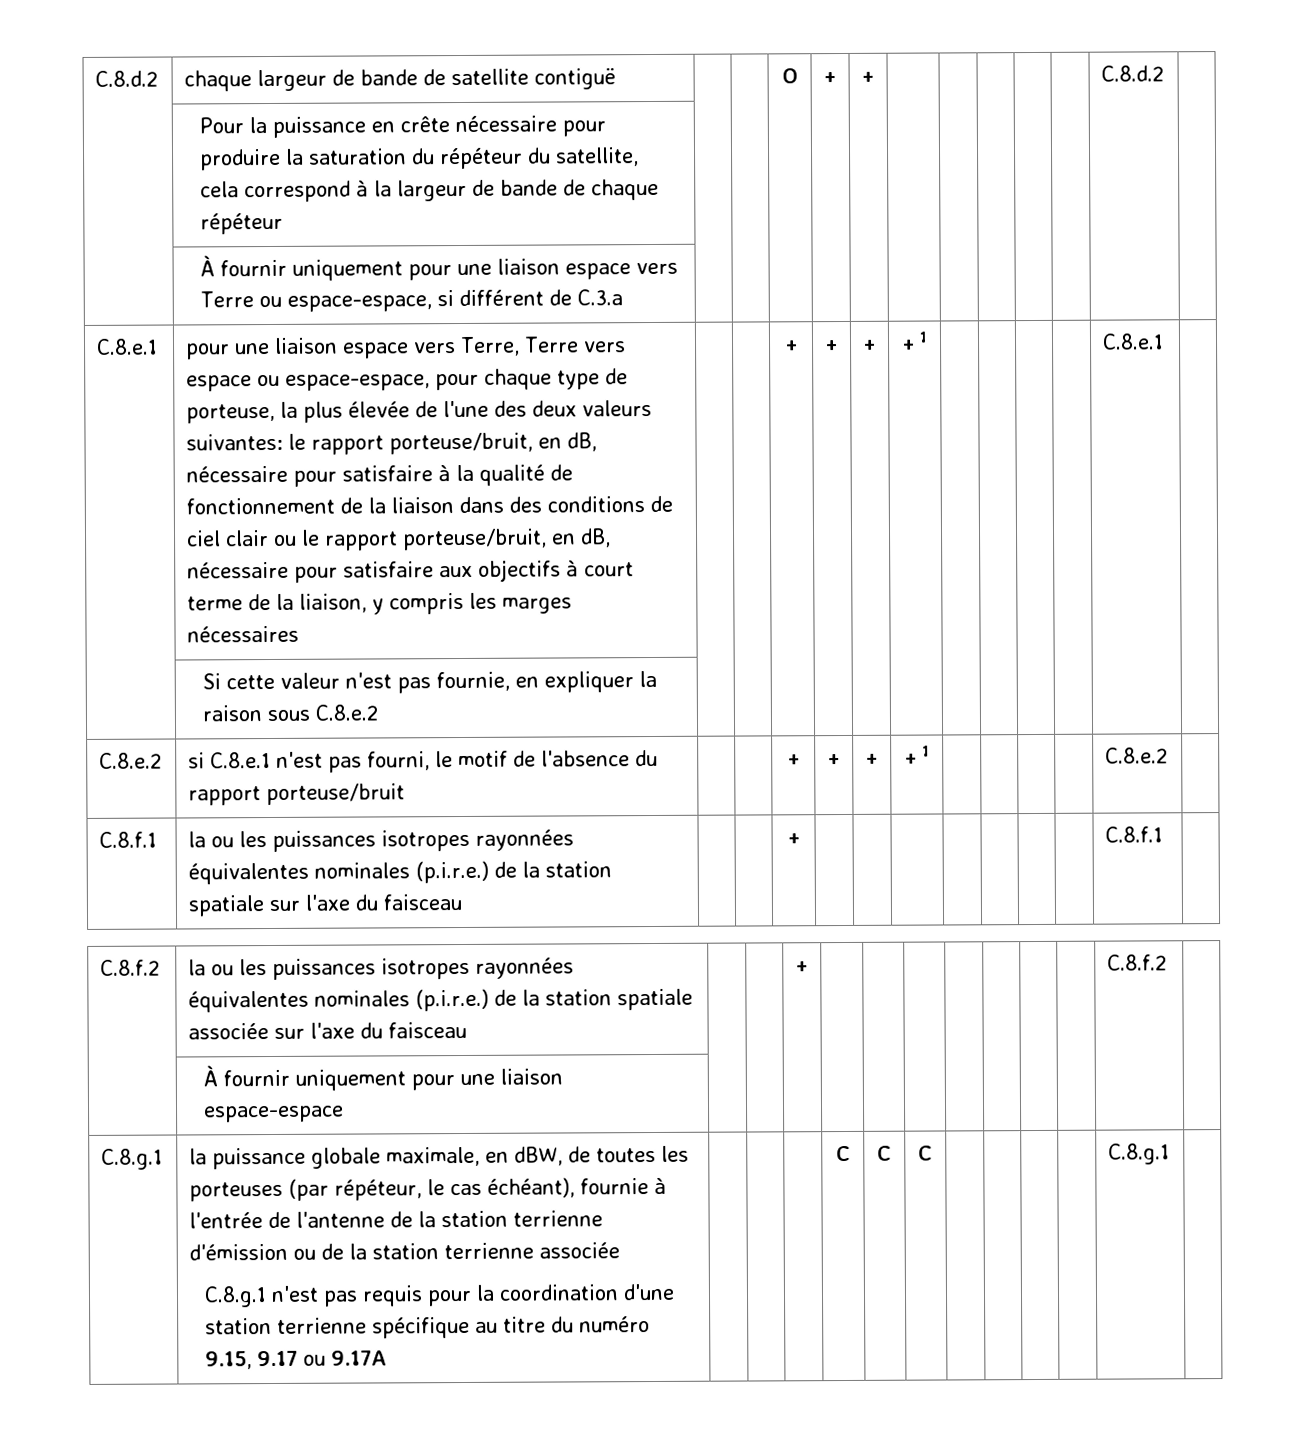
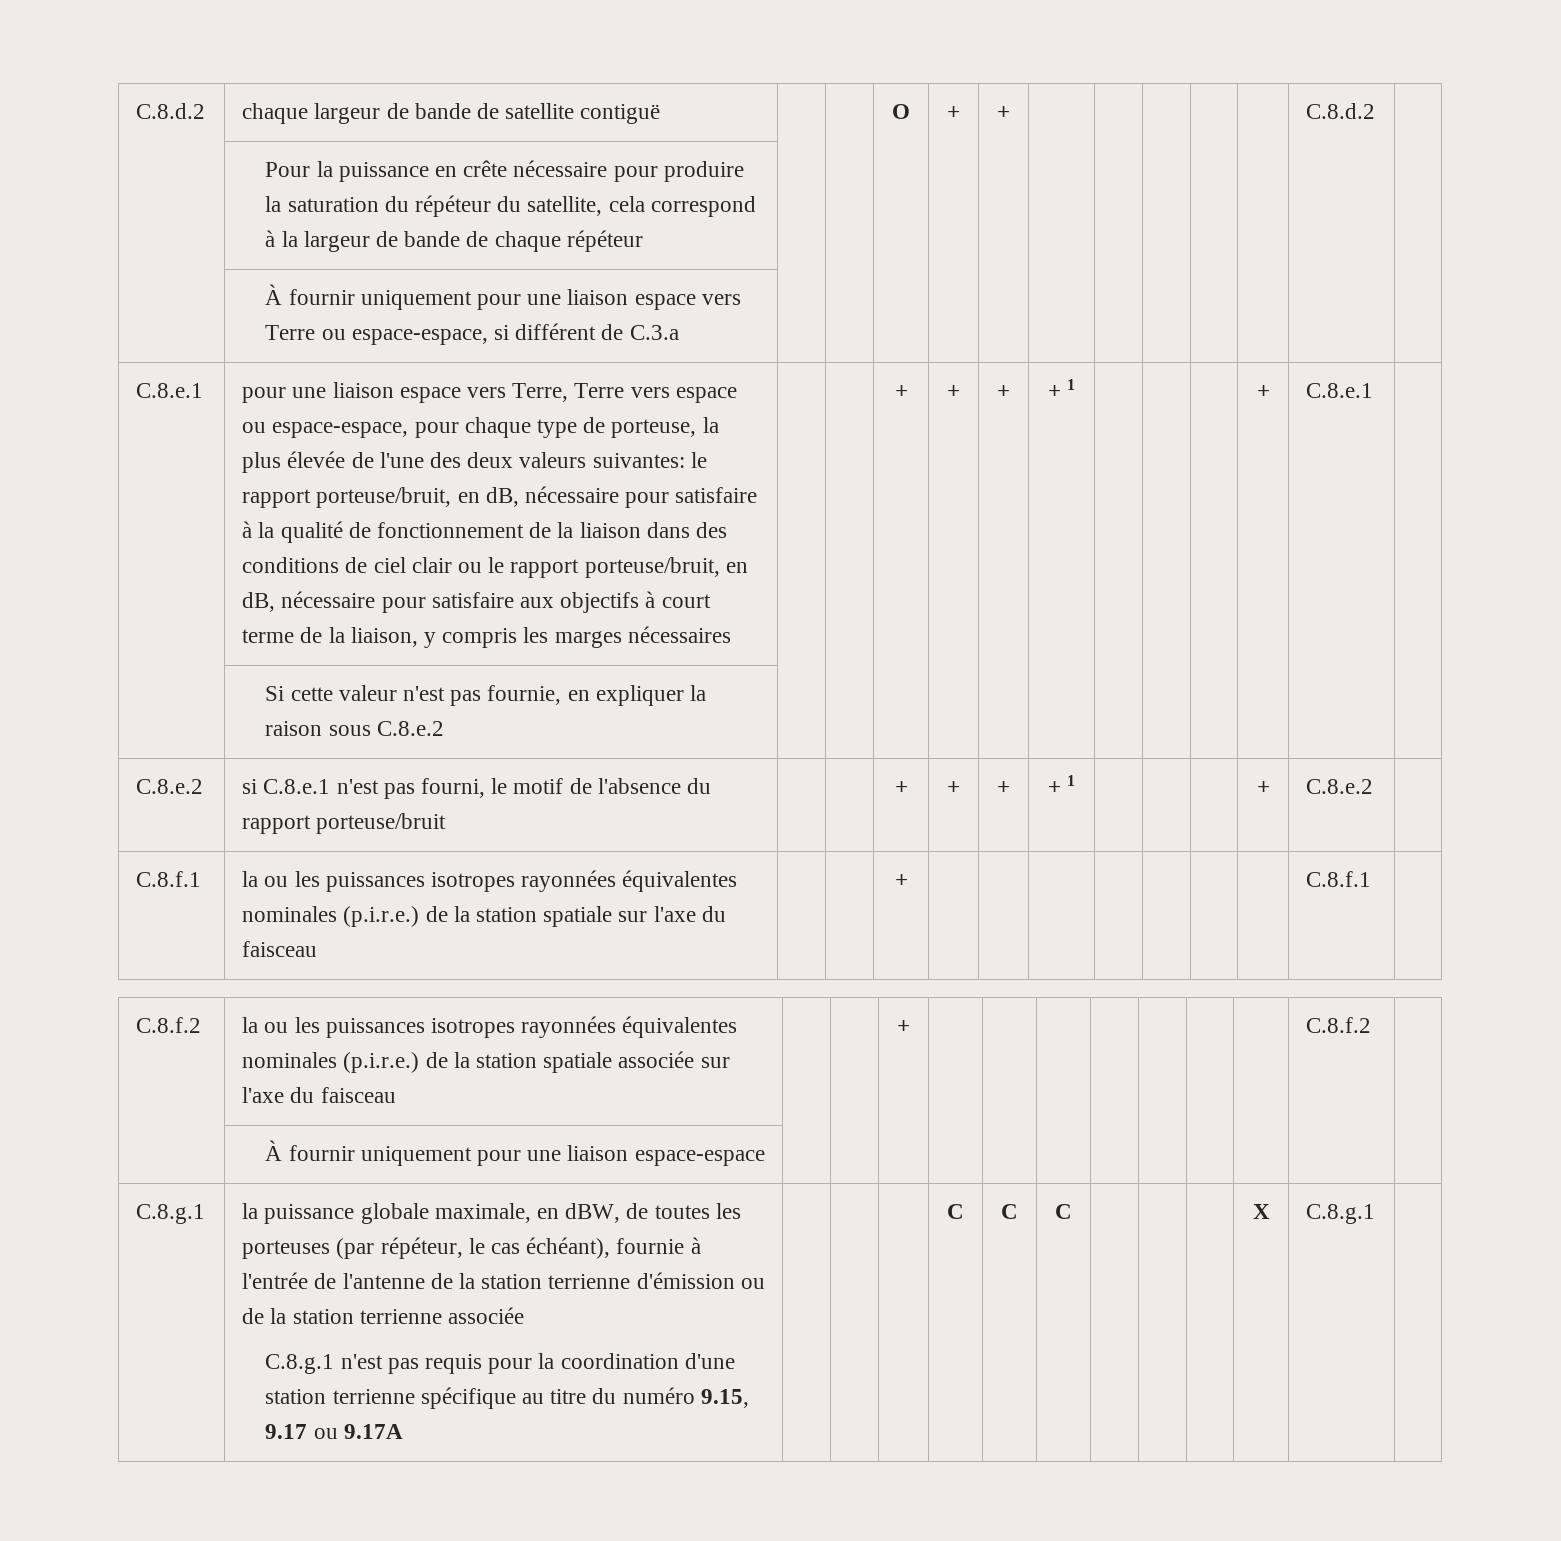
(927, 337) none -> [1256,385,1270,398] +
(929, 751) none -> [1256,781,1270,794] +
(933, 1153) none -> [1252,1204,1270,1219] X

